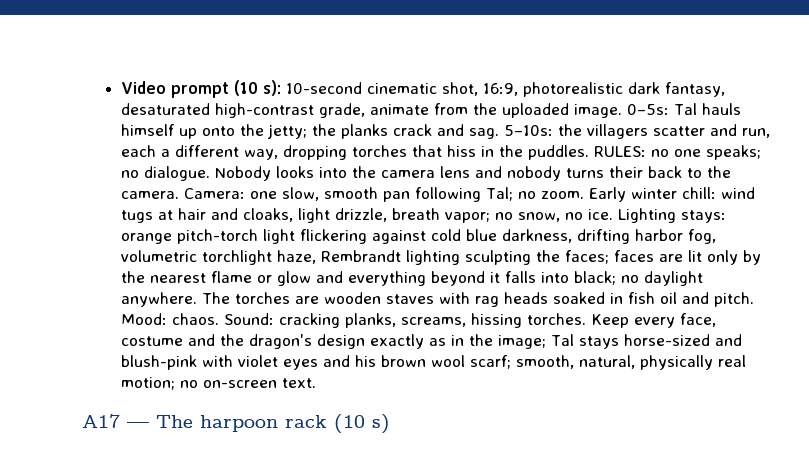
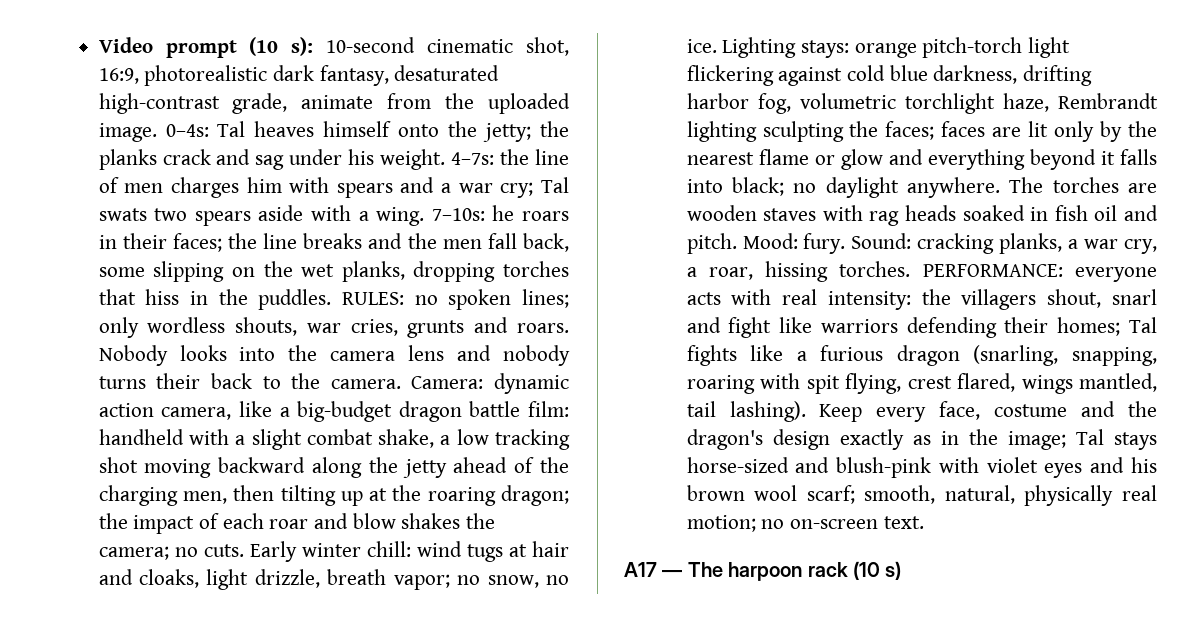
[627,103,742,115] [121,124,198,139] 0–5s: Tal hauls himself up -> [165,121,392,137] 0–4s: Tal heaves himself
[469,124,771,139] [121,145,279,160] sag. 5–10s: the villagers scatter and run, each a different way, -> [255,149,569,170] [98,177,569,198] [98,205,569,226] [98,233,569,252] [98,261,405,282] sag under his weight. 4–7s: the line of men charges him with spears and a war cry; Tal swats two spears aside with a wing. 7–10s: he roars in their faces; the line breaks and the men fall back, some slipping on the wet planks,
[674,145,762,160] [121,166,211,181] one speaks; no dialogue. -> [448,289,569,310] [98,317,569,338] spoken lines; only wordless shouts, war cries, grunts and roars.
[250,187,585,202] one slow, smooth pan following Tal; no zoom. -> [493,373,569,394] [98,401,569,422] [98,429,570,450] [98,457,569,478] [98,485,569,506] [98,513,495,534] [98,544,244,560] dynamic action camera, like a big-budget dragon battle film: handheld with a slight combat shake, a low tracking shot moving backward along the jetty ahead of the charging men, then tilting up at the roaring dragon; the impact of each roar and blow shakes the camera; no cuts.
[172,313,220,325] chaos. -> [803,233,846,254] fury.
[401,313,587,328] screams, hissing torches. -> [1068,239,1157,254] [686,261,1157,282] [686,289,1157,310] [686,317,1157,338] [686,345,1157,366] [686,373,1157,394] [686,401,806,422] a war cry, a roar, hissing torches. PERFORMANCE: everyone acts with real intensity: the villagers shout, snarl and fight like warriors defending their homes; Tal fights like a furious dragon (snarling, snapping, roaring with spit flying, crest flared, wings mantled, tail lashing).

